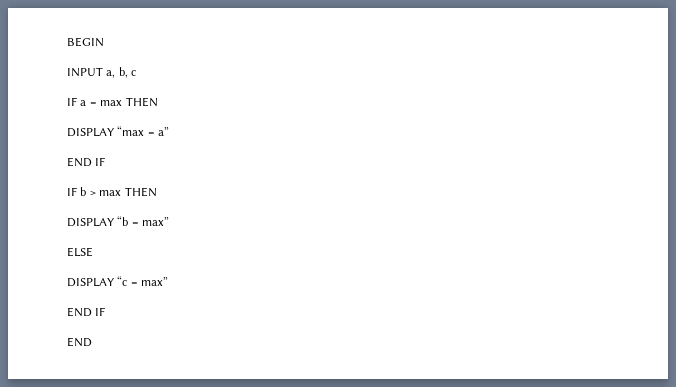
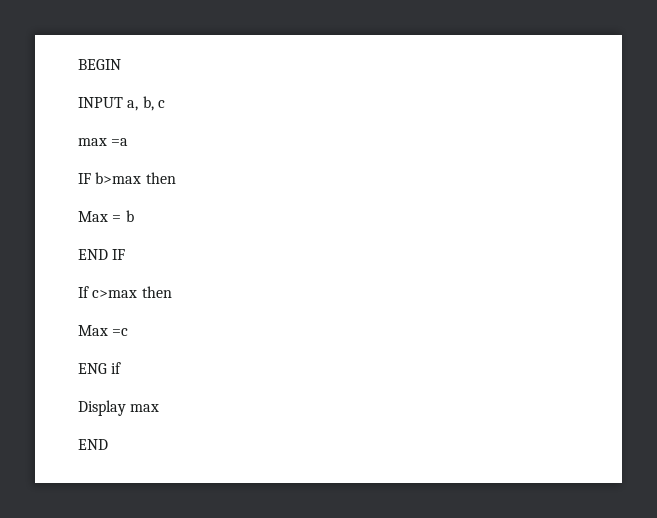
[67,97,158,107] [67,126,170,137] [67,157,106,167] [67,187,157,197] [67,216,170,227] [67,247,93,257] [67,276,169,287] [67,307,106,317] // IF a = max THEN // DISPLAY “max = a” // END IF // IF b > max THEN // DISPLAY “b = max” // ELSE // DISPLAY “c = max” // END IF -> [78,138,129,146] [78,172,176,184] [78,210,134,222] [78,249,126,260] [78,286,172,298] [78,325,129,336] [78,362,122,374] [78,400,160,416] // max =a // IF b>max then // Max = b // END IF // If c>max then // Max =c // ENG if // Display max

